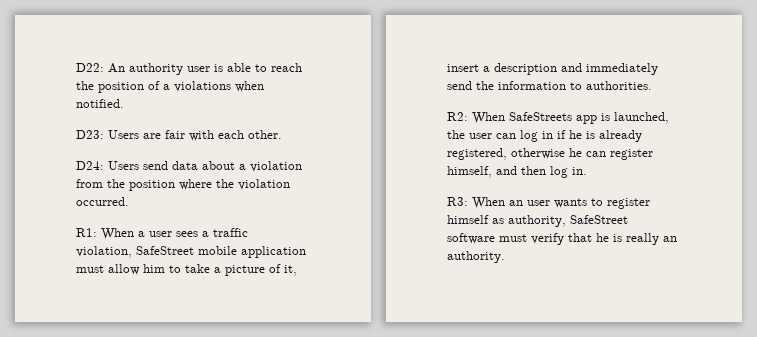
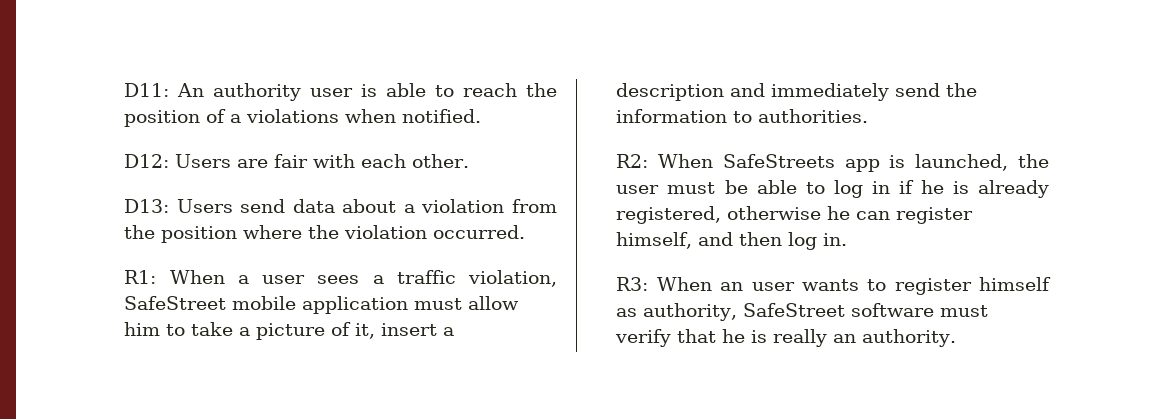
[75,63,104,72] D22: -> [124,83,170,97] D11:
[75,130,104,139] D23: -> [124,154,170,168] D12:
[75,161,104,170] D24: -> [124,199,170,213] D13:
[495,133,516,139] can -> [667,180,825,194] must be able to

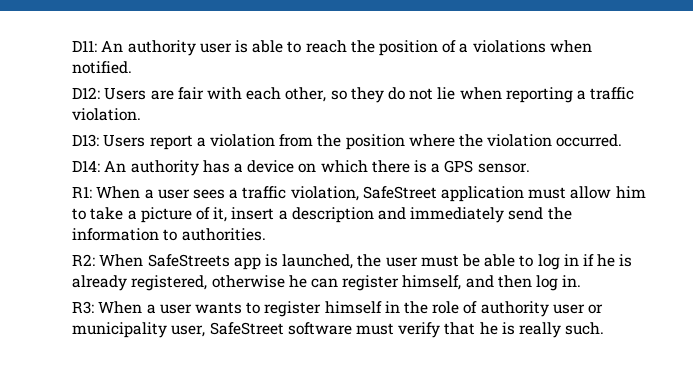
[412,154,470,168] other. -> [285,87,635,103] [72,108,142,121] other, so they do not lie when reporting a traffic violation.
[240,199,397,213] send data about -> [149,135,193,150] report
(526, 232) none -> [72,160,530,176] // D14: An authority has a device on which there is a GPS sensor.
[232,296,297,310] mobile -> (437, 192) none
[720,282,744,291] an -> [146,304,156,314] a
[616,303,738,321] as authority, -> [384,301,603,317] [72,322,206,338] in the role of authority user or municipality user,
[833,329,957,347] an authority. -> [565,322,605,335] such.

